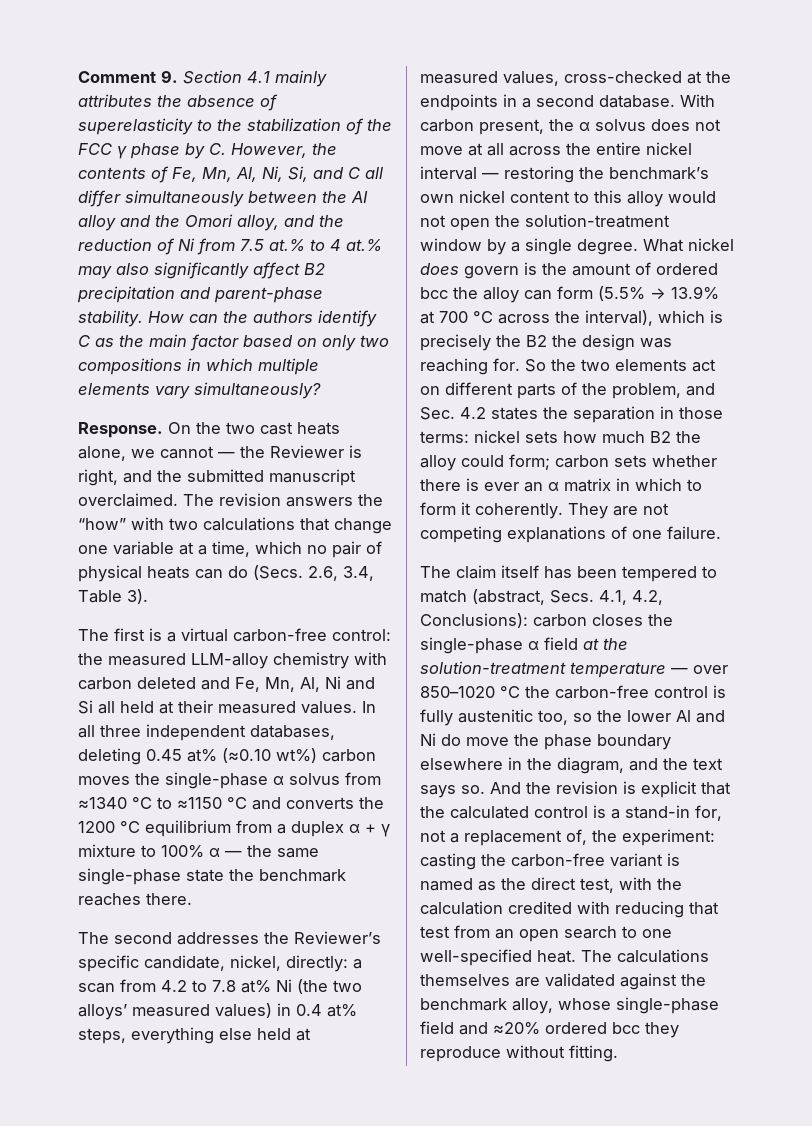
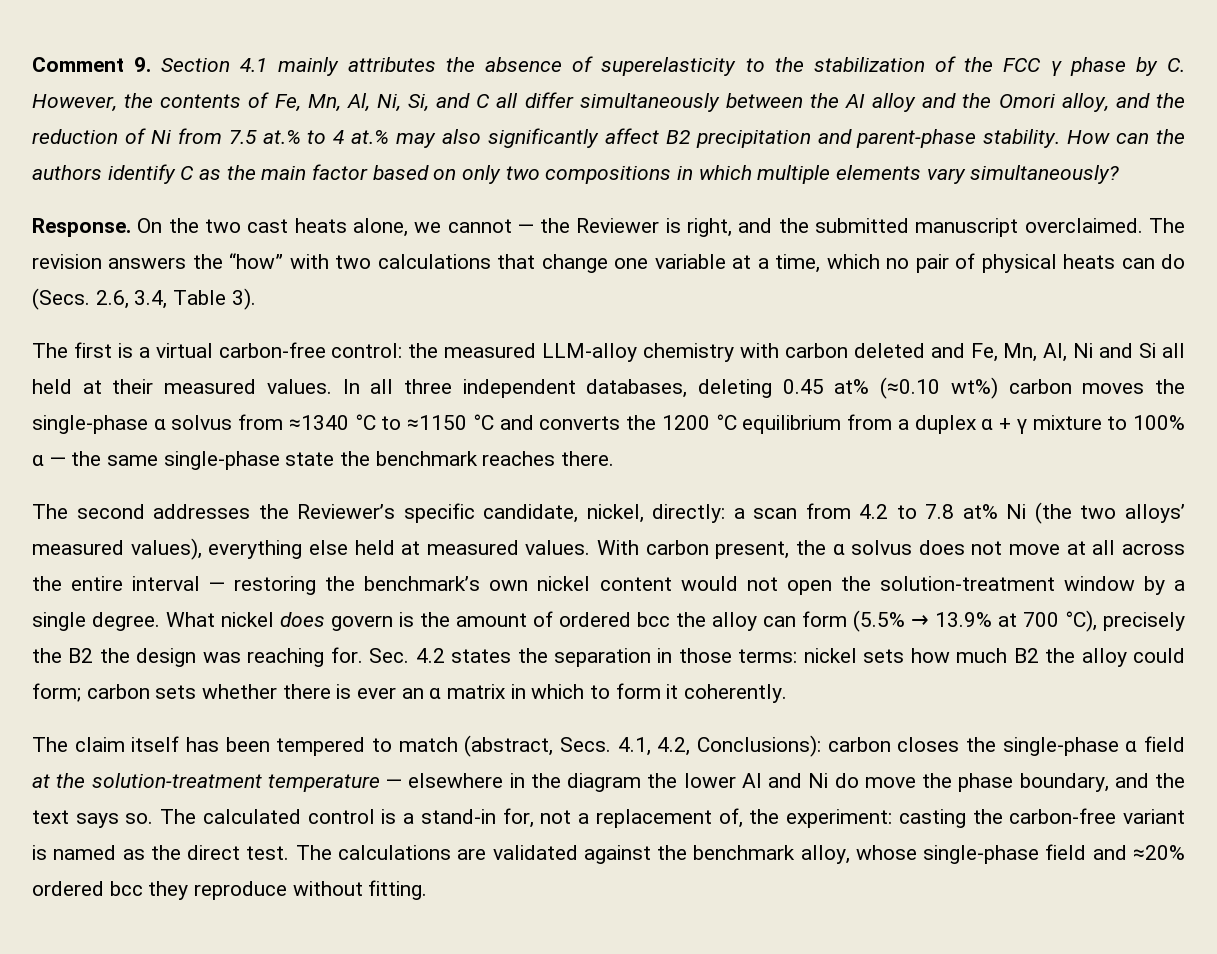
[215,1003,357,1018] [78,1028,126,1044] values) in 0.4 at% steps, -> [130,538,202,560] values),
[503,71,731,86] [420,94,675,111] values, cross-checked at the endpoints in a second database. -> [525,540,591,555] values.
[646,142,692,155] nickel -> (124, 583) none
[574,190,663,207] to this alloy -> (672, 584) none
[473,310,723,326] °C across the interval), which is -> [1065,610,1097,632] °C),
[525,359,716,372] [420,382,715,399] So the two elements act on different parts of the problem, and -> (363, 655) none
[568,503,669,519] [420,526,721,543] They are not competing explanations of one failure. -> (788, 693) none
[693,665,728,674] [420,685,726,699] [420,709,592,726] over 850–1020 °C the carbon-free control is fully austenitic too, so -> [408,773,641,792] elsewhere in the diagram
[597,734,671,750] [420,757,624,774] boundary elsewhere in the diagram, -> [1019,773,1109,792] boundary,
[490,781,731,798] [420,806,445,818] And the revision is explicit that the -> [160,809,197,824] The
[580,877,682,893] [420,901,719,918] [420,925,672,942] [420,949,576,966] test, with the calculation credited with reducing that test from an open search to one well-specified heat. -> [246,846,290,860] test.
[420,974,510,986] themselves -> (451, 852) none

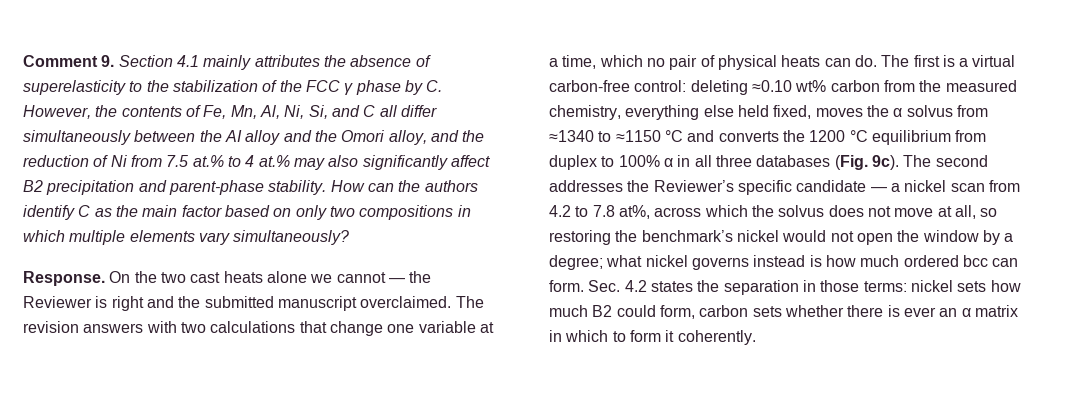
[352,218,408,237] alone, -> [266,271,307,283] alone
[687,218,733,237] right, -> [111,296,144,311] right
[192,253,284,269] the “how” -> (144, 328) none
[1160,254,1185,269] [32,288,256,310] do (Secs. 2.6, 3.4, Table 3). // -> [854,55,877,67] do.
[408,343,1186,362] [32,377,1072,399] the measured LLM-alloy chemistry with carbon deleted and Fe, Mn, Al, Ni and Si all held at their measured values. In all three independent databases, deleting 0.45 at% (≈0.10 wt%) carbon -> [690,80,1017,95] [549,105,812,120] deleting ≈0.10 wt% carbon from the measured chemistry, everything else held fixed,
[32,415,148,434] single-phase -> (889, 111) none
[354,414,376,430] °C -> (594, 136) none
[897,415,1185,434] [32,451,615,470] a duplex α + γ mixture to 100% α — the same single-phase state the benchmark reaches there. // -> [549,155,899,170] duplex to 100% α in all three databases (Fig. 9c).
[483,504,745,523] candidate, nickel, directly: a -> [796,180,947,192] candidate — a nickel
[962,502,1185,524] [32,538,845,560] at% Ni (the two alloys’ measured values), everything else held at measured values. With carbon present, the α -> [618,205,774,219] at%, across which the
[1092,540,1185,555] [32,576,672,595] all across the entire interval — restoring the benchmark’s own nickel content -> [954,205,998,219] [549,230,779,245] all, so restoring the benchmark’s nickel
[879,576,1055,591] solution-treatment -> (920, 236) none
[32,610,1185,632] [32,647,363,667] single degree. What nickel does govern is the amount of ordered bcc the alloy can form (5.5% → 13.9% at 700 °C), precisely the B2 the design was reaching for. -> [549,255,1019,270] [549,280,584,292] degree; what nickel governs instead is how much ordered bcc can form.
[1045,648,1186,667] [32,683,81,702] the alloy could form; -> [616,305,695,319] could form,
[32,735,1185,757] [32,773,1185,792] [32,808,1185,828] [32,844,1186,864] [32,880,428,900] // The claim itself has been tempered to match (abstract, Secs. 4.1, 4.2, Conclusions): carbon closes the single-phase α field at the solution-treatment temperature — elsewhere in the diagram the lower Al and Ni do move the phase boundary, and the text says so. The calculated control is a stand-in for, not a replacement of, the experiment: casting the carbon-free variant is named as the direct test. The calculations are validated against the benchmark alloy, whose single-phase field and ≈20% ordered bcc they reproduce without fitting. -> (756, 337) none

